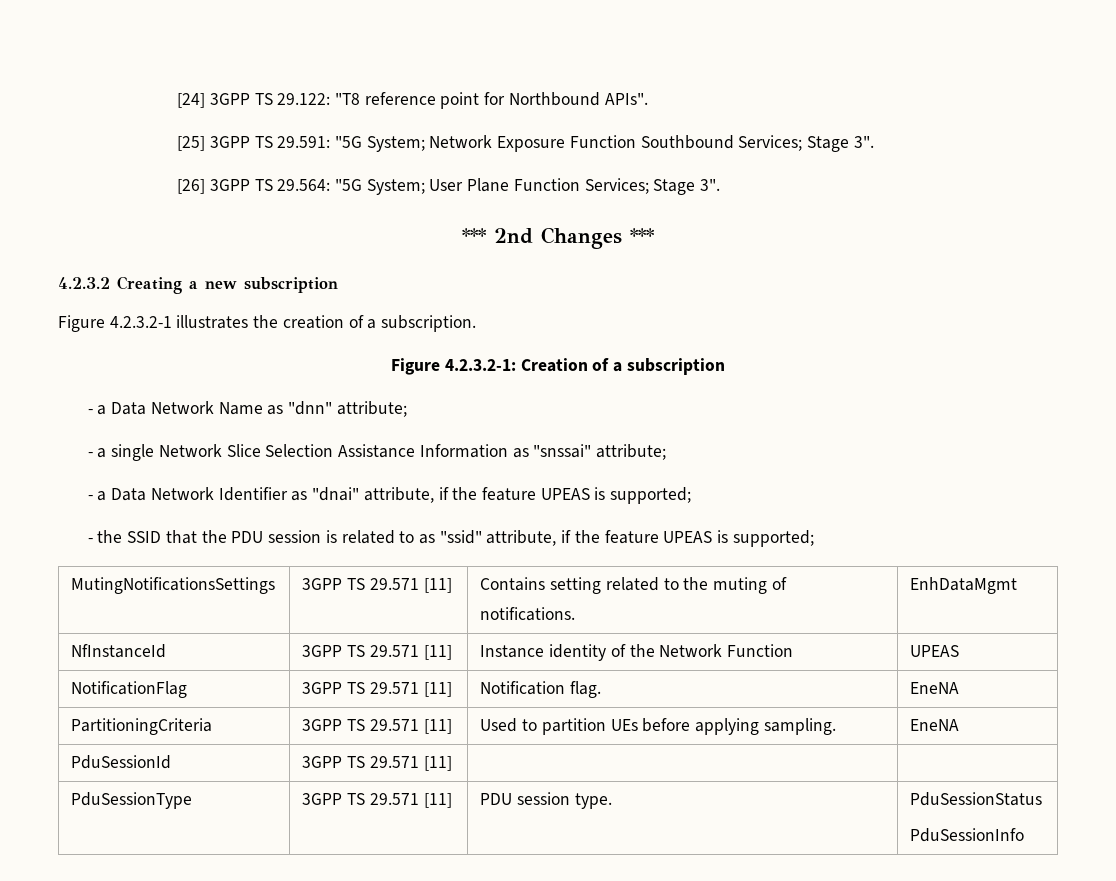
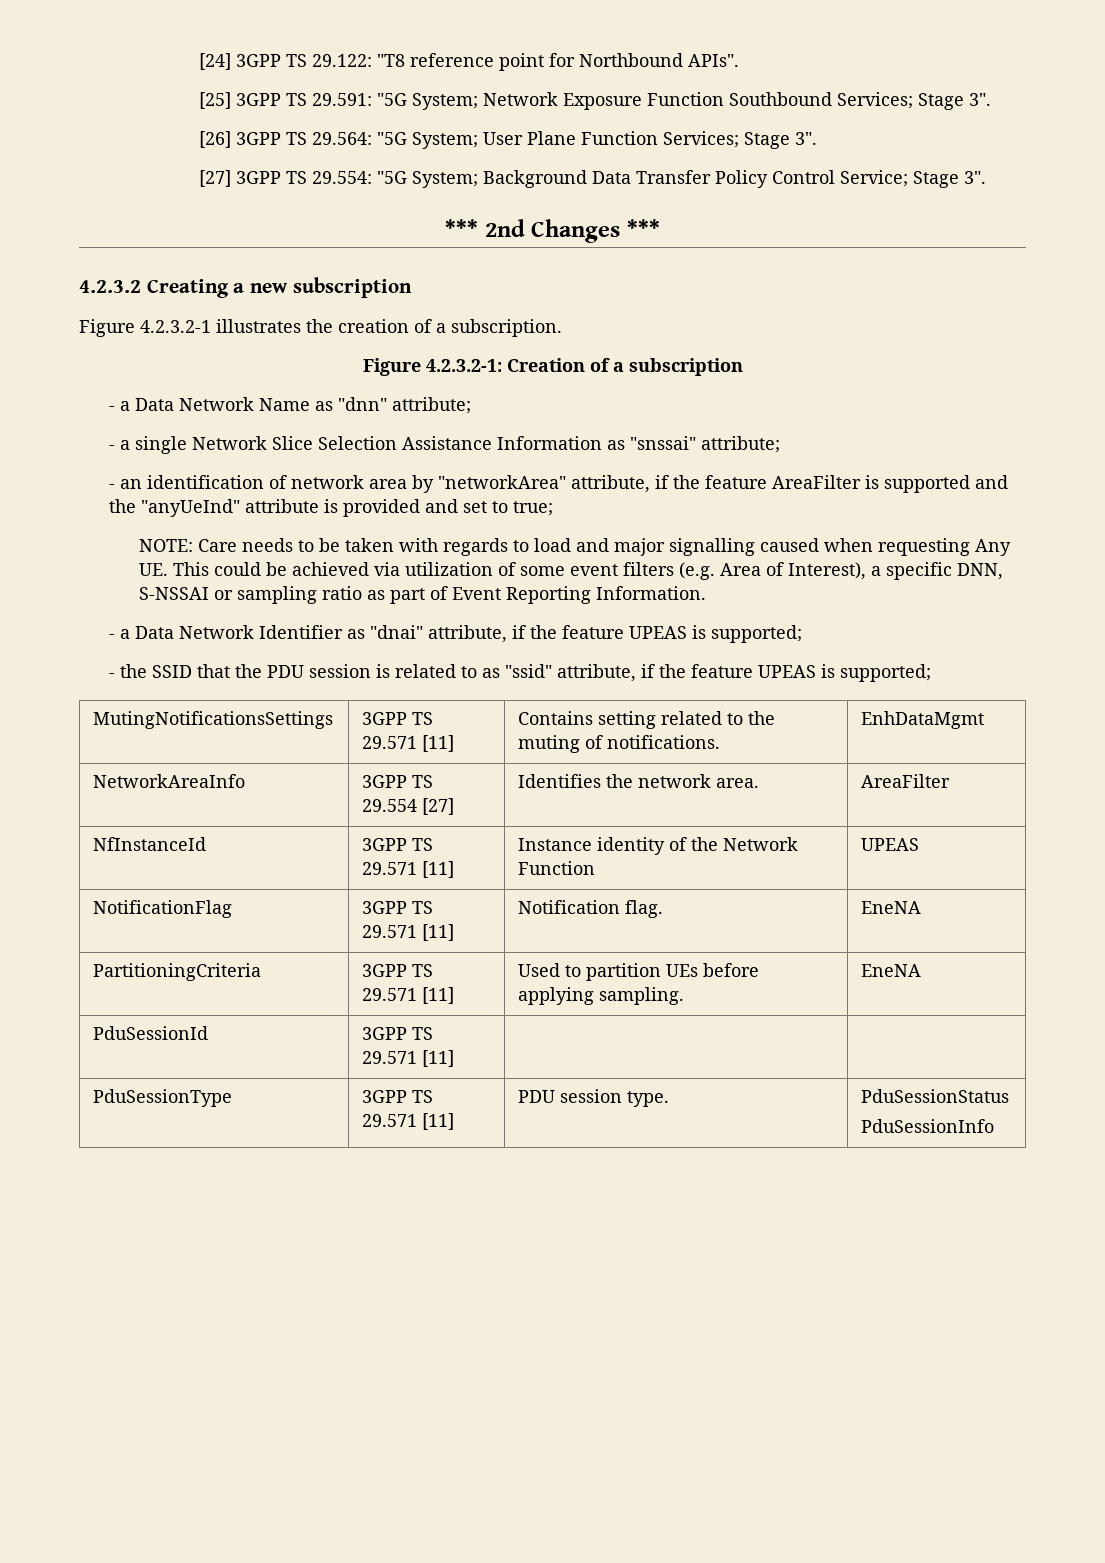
(721, 185) none -> [198,170,986,188] // [27] 3GPP TS 29.554: "5G System; Background Data Transfer Policy Control Service; Stage 3".
(667, 452) none -> [108,475,1008,493] [108,499,553,517] [138,538,1011,556] [138,562,1003,580] [138,586,706,604] // - an identification of network area by "networkArea" attribute, if the feature AreaFilter is supported and the "anyUeInd" attribute is provided and set to true; // NOTE: Care needs to be taken with regards to load and major signalling caused when requesting Any UE. This could be achieved via utilization of some event filters (e.g. Area of Interest), a specific DNN, S-NSSAI or sampling ratio as part of Event Reporting Information.
(1018, 585) none -> [93,774,246,788] [362,775,434,788] [362,798,455,815] [518,774,760,788] [861,774,951,788] // NetworkAreaInfo | 3GPP TS 29.554 [27] | Identifies the network area. | AreaFilter

